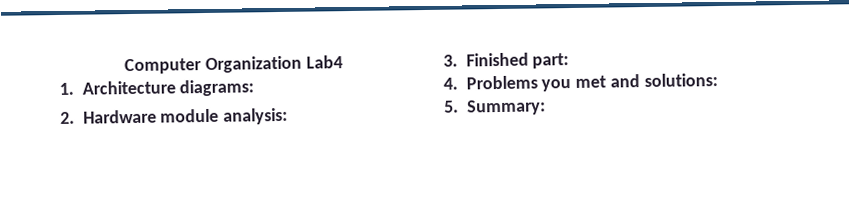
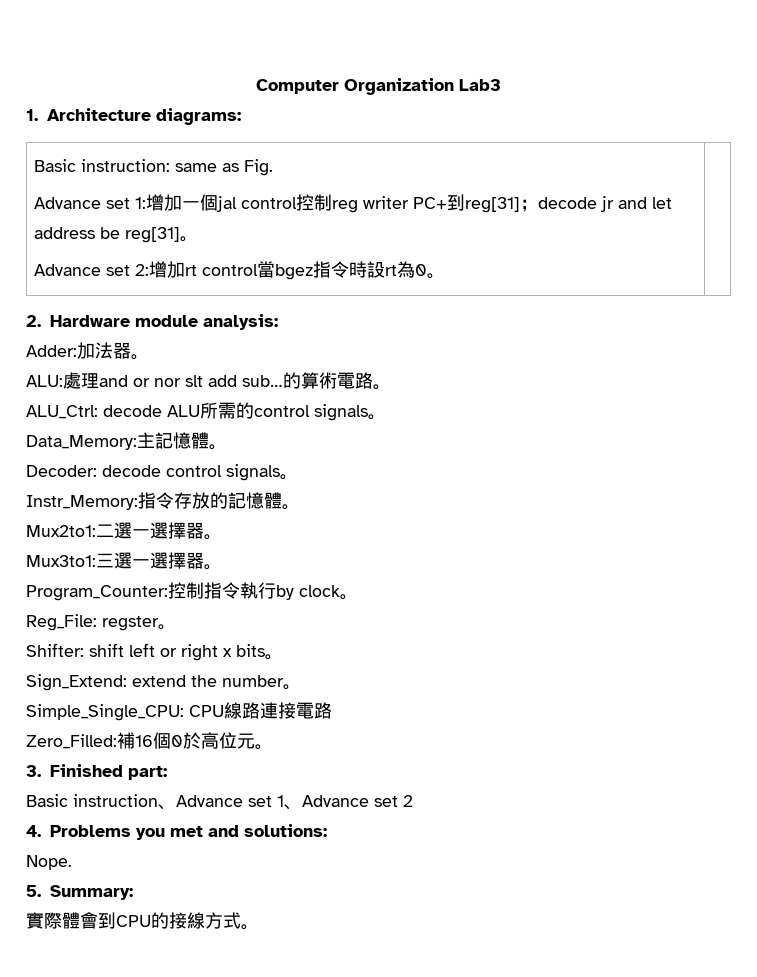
[305,55,343,69] Lab4 -> [459,79,501,91] Lab3
[60,107,289,125] [443,52,570,69] // 2. Hardware module analysis: // 3. Finished part: -> [34,159,274,176] [34,194,673,213] [34,227,199,243] [34,261,446,280] [26,314,278,330] [26,342,149,360] [26,372,391,390] [26,402,386,421] [26,432,227,450] [26,464,298,481] [26,492,300,510] [26,522,222,540] [26,552,222,570] [26,582,358,601] [26,614,176,631] [26,643,283,661] [26,674,301,691] [26,702,332,721] [26,732,273,750] [26,764,167,780] [26,794,413,810] // Basic instruction: same as Fig. // Advance set 1:增加一個jal control控制reg writer PC+到reg[31]；decode jr and let address be reg[31]。 // Advance set 2:增加rt control當bgez指令時設rt為0。 | // 2. Hardware module analysis: // Adder:加法器。 // ALU:處理and or nor slt add sub…的算術電路。 // ALU_Ctrl: decode ALU所需的control signals。 // Data_Memory:主記憶體。 // Decoder: decode control signals。 // Instr_Memory:指令存放的記憶體。 // Mux2to1:二選一選擇器。 // Mux3to1:三選一選擇器。 // Program_Counter:控制指令執行by clock。 // Reg_File: regster。 // Shifter: shift left or right x bits。 // Sign_Extend: extend the number。 // Simple_Single_CPU: CPU線路連接電路 // Zero_Filled:補16個0於高位元。 // 3. Finished part: // Basic instruction、Advance set 1、Advance set 2
(718, 80) none -> [26,855,72,870] // Nope.
(546, 107) none -> [26,912,259,930] // 實際體會到CPU的接線方式。

